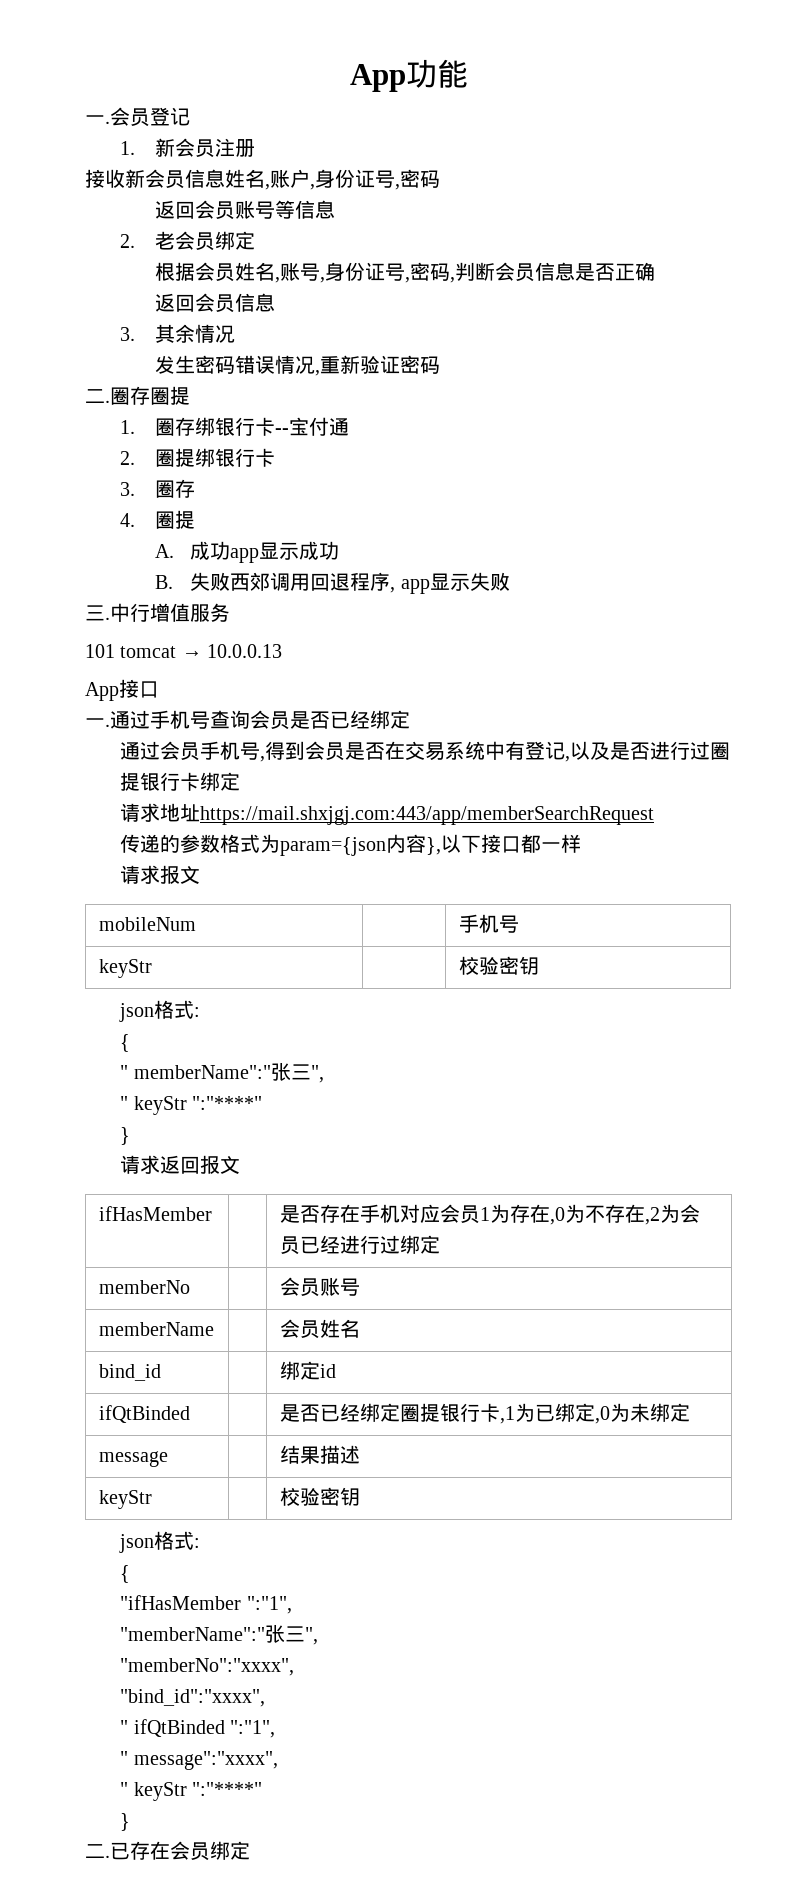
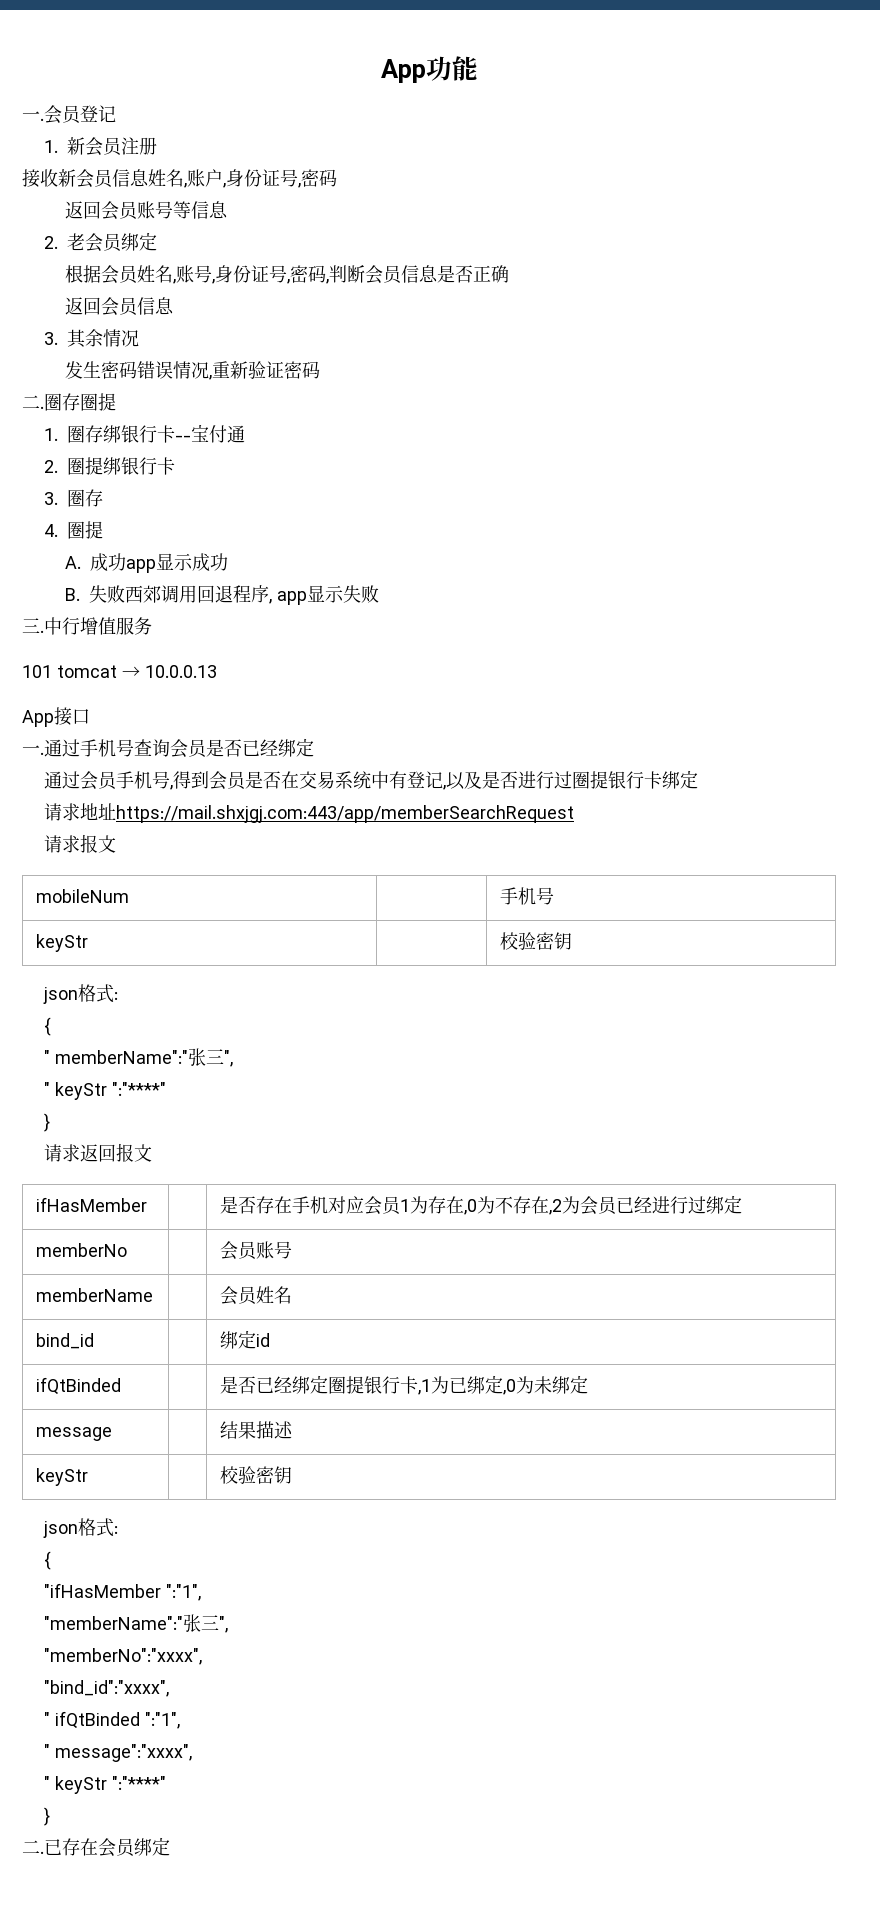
[120,834,582,856] // 传递的参数格式为param={json内容},以下接口都一样 -> (574, 814) none

